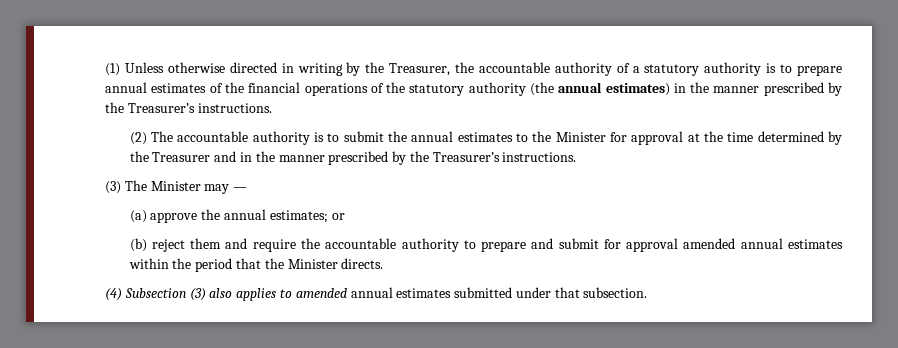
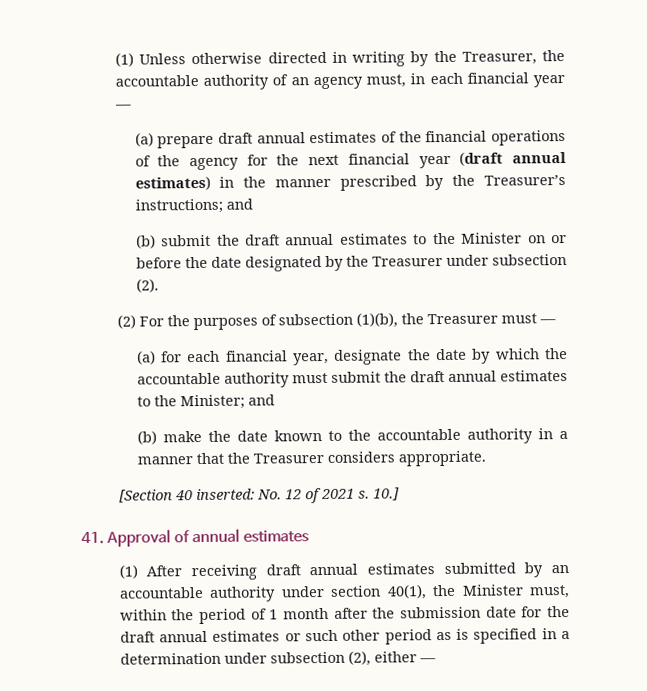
[632,62,842,76] a statutory authority is to prepare -> [290,72,565,90] [114,104,132,109] [134,132,253,149] an agency must, in each financial year — // (a) prepare draft
[409,82,554,96] statutory authority (the -> [189,151,504,171] agency for the next financial year (draft
[197,103,272,113] [129,131,407,145] instructions. // (2) The accountable authority is to submit the -> [134,198,253,214] [135,234,280,249] instructions; and // (b) submit the draft
[609,131,843,145] [129,151,577,165] [105,180,248,194] [129,209,345,223] [129,238,843,252] [128,258,384,272] [105,287,648,301] for approval at the time determined by the Treasurer and in the manner prescribed by the Treasurer’s instructions. // (3) The Minister may — // (a) approve the annual estimates; or // (b) reject them and require the accountable authority to prepare and submit for approval amended annual estimates within the period that the Minister directs. // (4) Subsection (3) also applies to amended annual estimates submitted under that subsection. -> [527,235,567,244] [135,254,567,272] [135,278,159,293] [116,312,556,331] [136,348,568,366] [136,370,568,388] [136,394,275,410] [136,428,568,445] [136,450,486,467] [118,487,400,504] [81,528,309,547] [118,562,569,581] [118,584,570,602] [119,605,570,625] [119,628,570,645] [119,650,436,666] on or before the date designated by the Treasurer under subsection (2). // (2) For the purposes of subsection (1)(b), the Treasurer must — // (a) for each financial year, designate the date by which the accountable authority must submit the draft annual estimates to the Minister; and // (b) make the date known to the accountable authority in a manner that the Treasurer considers appropriate. // [Section 40 inserted: No. 12 of 2021 s. 10.] // 41. Approval of annual estimates // (1) After receiving draft annual estimates submitted by an accountable authority under section 40(1), the Minister must, within the period of 1 month after the submission date for the draft annual estimates or such other period as is specified in a determination under subsection (2), either —

